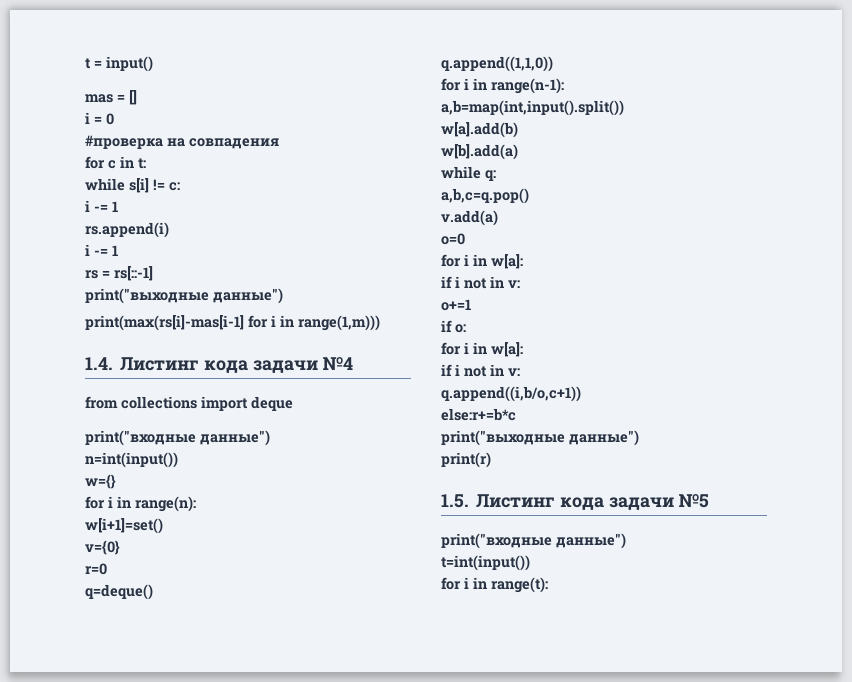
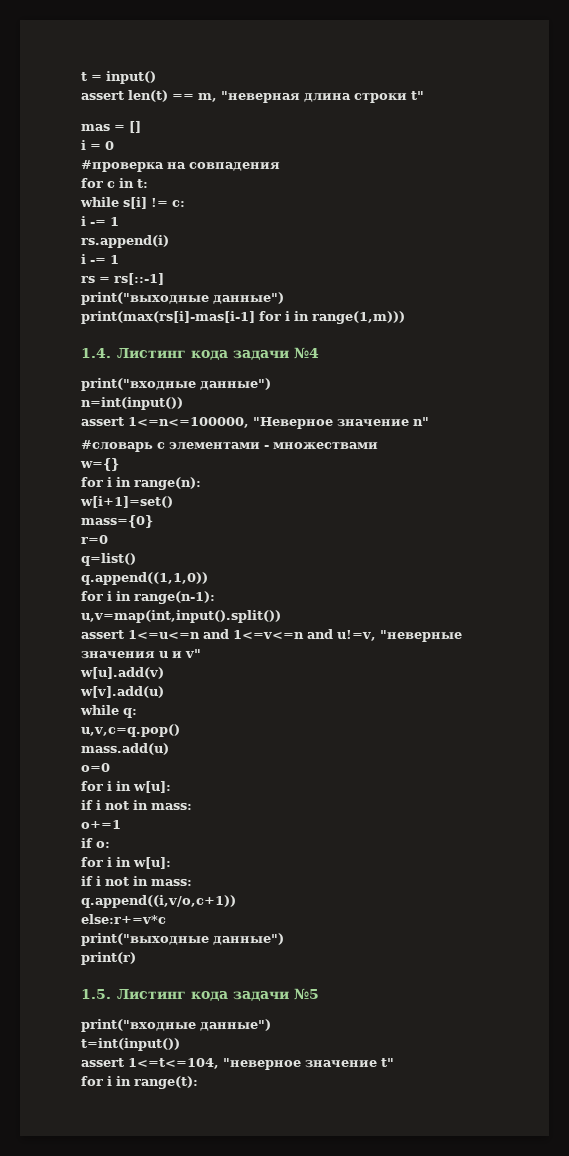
(153, 64) none -> [81,90,424,103] // assert len(t) == m, "неверная длина строки t"
[85,396,293,411] // from collections import deque -> (320, 353) none
(178, 460) none -> [81,417,429,429] [81,440,378,452] // assert 1<=n<=100000, "Неверное значение n" // #словарь с элементами - множествами
[85,540,120,555] v={0} -> [81,515,153,528] mass={0}
[85,584,153,600] q=deque() -> [81,553,136,566] q=list()
[441,100,624,116] [441,122,518,138] [441,144,518,160] a,b=map(int,input().split()) // w[a].add(b) // w[b].add(a) -> [81,610,281,623] [81,629,462,642] [81,649,201,659] [80,667,164,679] [80,686,164,698] u,v=map(int,input().split()) // assert 1<=u<=n and 1<=v<=n and u!=v, "неверные значения u и v" // w[u].add(v) // w[v].add(u)
[441,188,529,204] [441,210,498,226] a,b,c=q.pop() // v.add(a) -> [81,724,180,737] [81,743,169,755] u,v,c=q.pop() // mass.add(u)
[491,254,523,269] [441,276,520,289] w[a]: // if i not in v: -> [133,781,171,793] [81,800,192,810] w[u]: // if i not in mass:
[491,342,523,357] [441,364,520,377] [441,386,581,402] [441,408,516,421] w[a]: // if i not in v: // q.append((i,b/o,c+1)) // else:r+=b*c -> [133,857,171,869] [81,876,192,886] [81,895,236,908] [81,914,166,924] w[u]: // if i not in mass: // q.append((i,v/o,c+1)) // else:r+=v*c
(530, 563) none -> [81,1058,394,1070] // assert 1<=t<=104, "неверное значение t"

